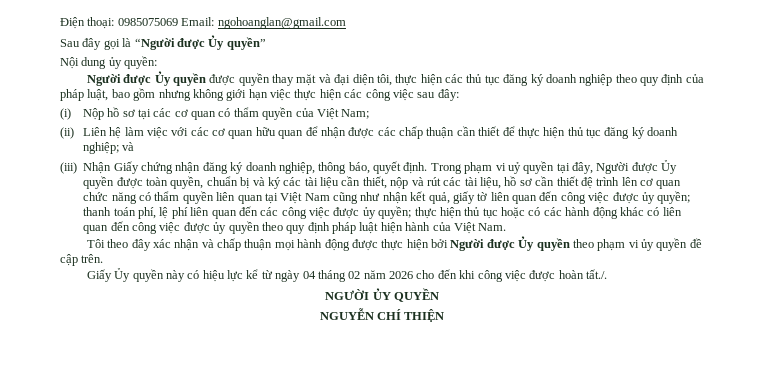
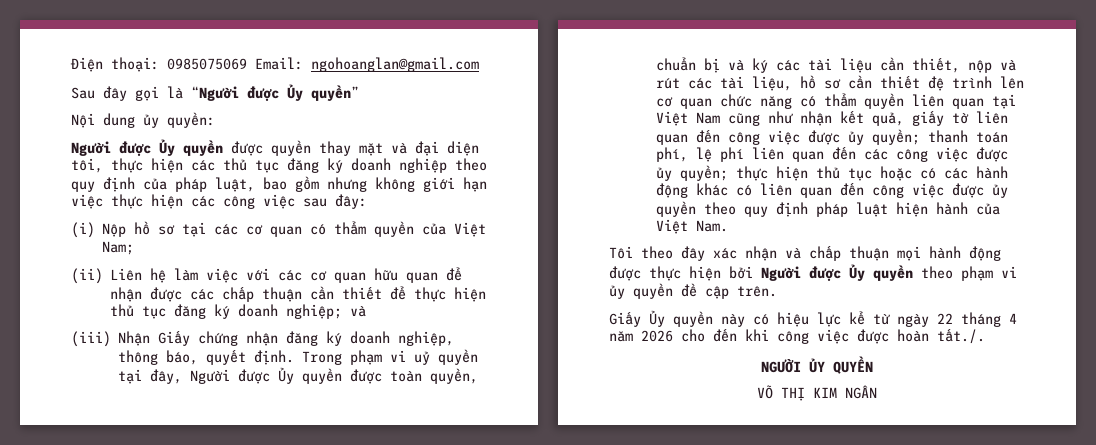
[302,270,361,282] 04 tháng 02 -> [937,312,1017,327] 22 tháng 4
[319,308,445,322] NGUYỄN CHÍ THIỆN -> [757,385,877,401] VÕ THỊ KIM NGÂN

